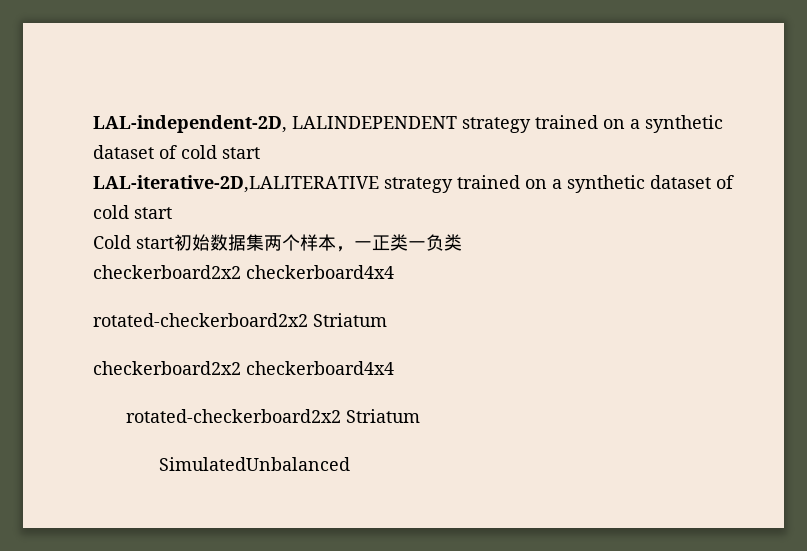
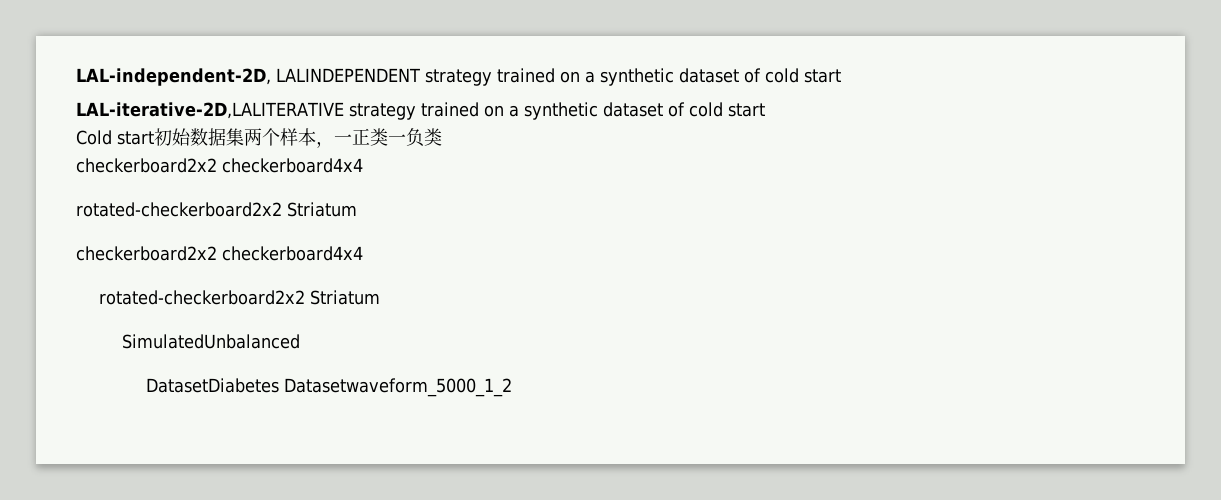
(350, 464) none -> [145,378,512,397] // DatasetDiabetes Datasetwaveform_5000_1_2

